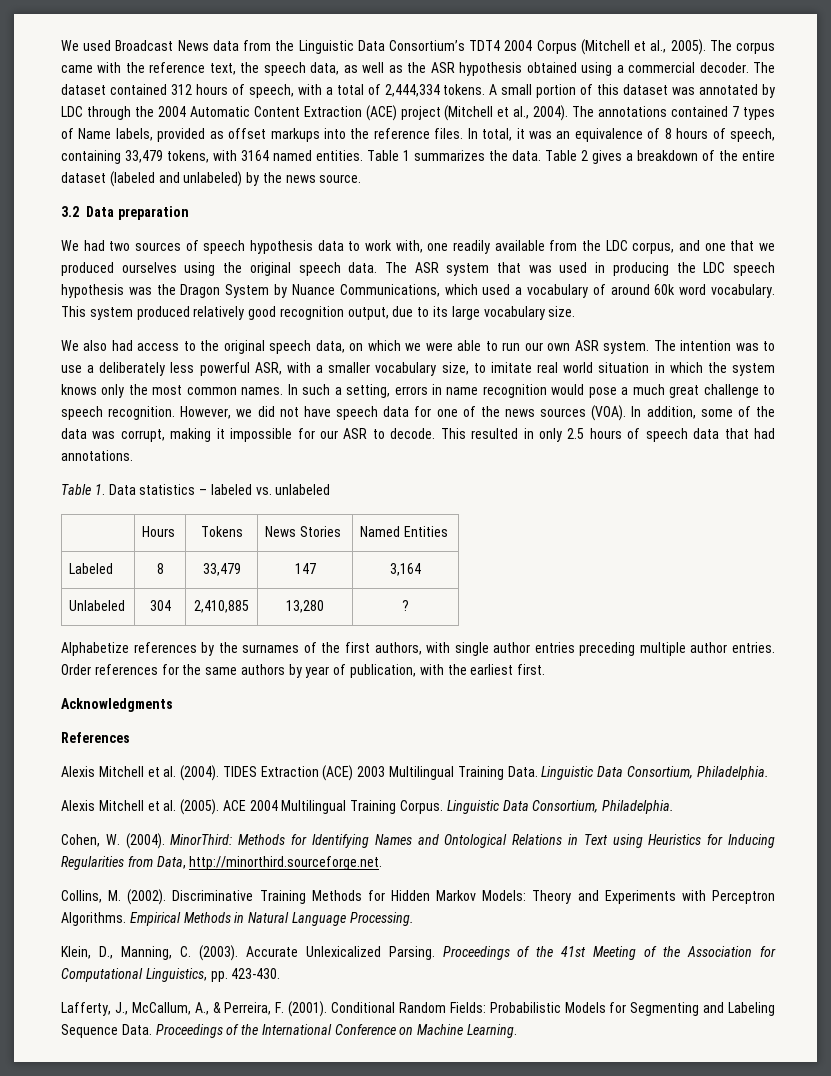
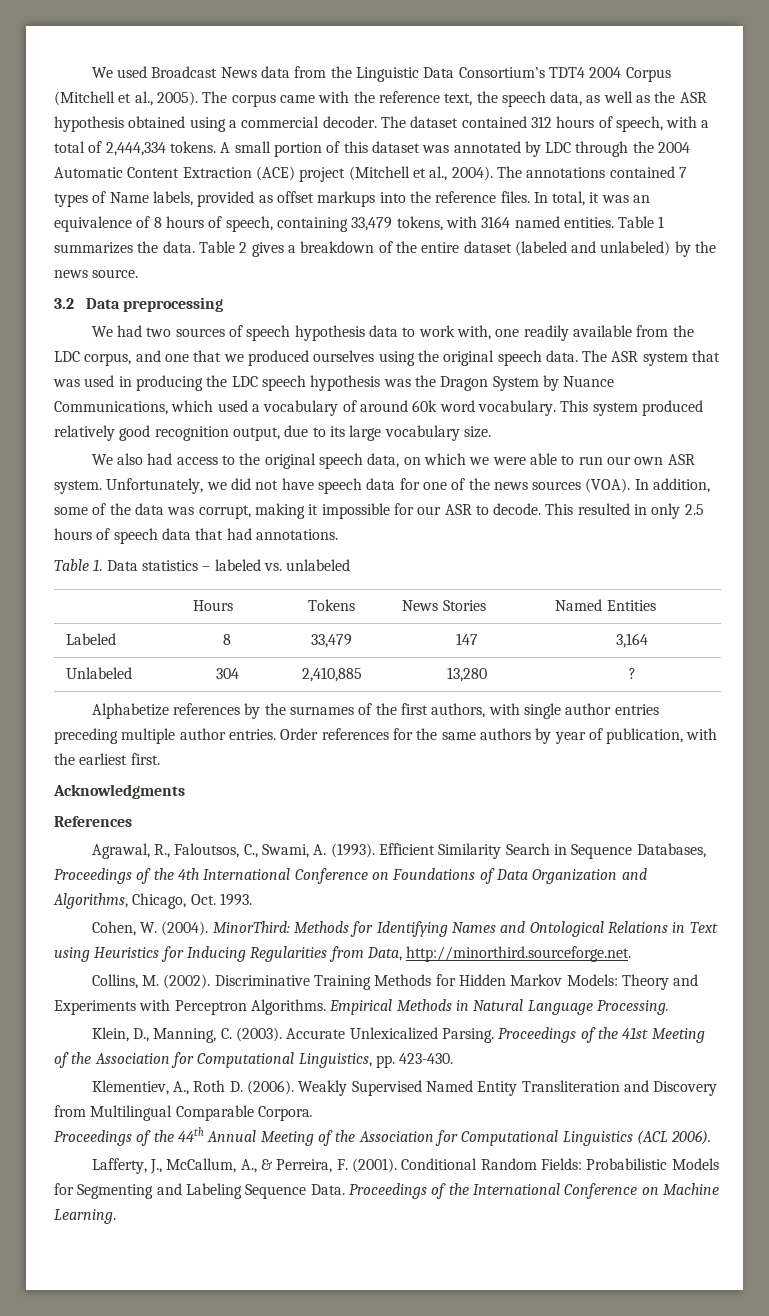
[117,206,189,220] preparation -> [123,297,224,312] preprocessing
[653,340,775,351] [61,362,775,376] [61,384,776,398] [61,406,232,420] The intention was to use a deliberately less powerful ASR, with a smaller vocabulary size, to imitate real world situation in which the system knows only the most common names. In such a setting, errors in name recognition would pose a much great challenge to speech recognition. However, -> [106,478,204,494] Unfortunately,
[61,765,769,781] [61,799,675,815] Alexis Mitchell et al. (2004). TIDES Extraction (ACE) 2003 Multilingual Training Data. Linguistic Data Consortium, Philadelphia. // Alexis Mitchell et al. (2005). ACE 2004 Multilingual Training Corpus. Linguistic Data Consortium, Philadelphia. -> [91,843,706,859] [54,868,647,884] [53,893,252,909] Agrawal, R., Faloutsos, C., Swami, A. (1993). Efficient Similarity Search in Sequence Databases, Proceedings of the 4th International Conference on Foundations of Data Organization and Algorithms, Chicago, Oct. 1993.
(281, 973) none -> [91,1080,718,1096] [54,1105,313,1121] [54,1127,712,1146] // Klementiev, A., Roth D. (2006). Weakly Supervised Named Entity Transliteration and Discovery from Multilingual Comparable Corpora. // Proceedings of the 44th Annual Meeting of the Association for Computational Linguistics (ACL 2006).

